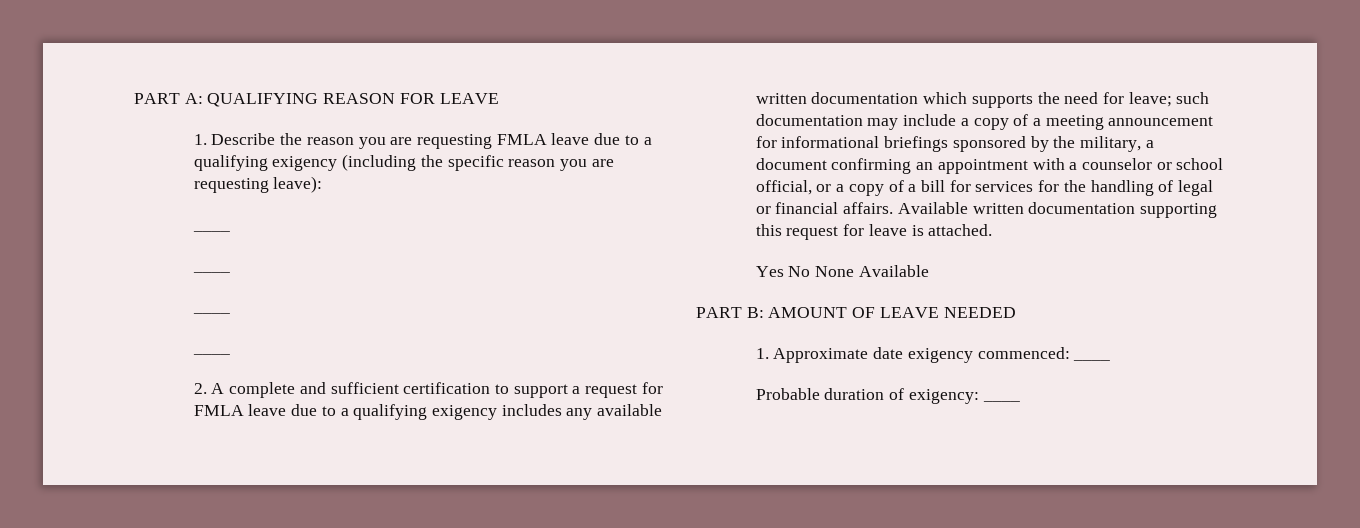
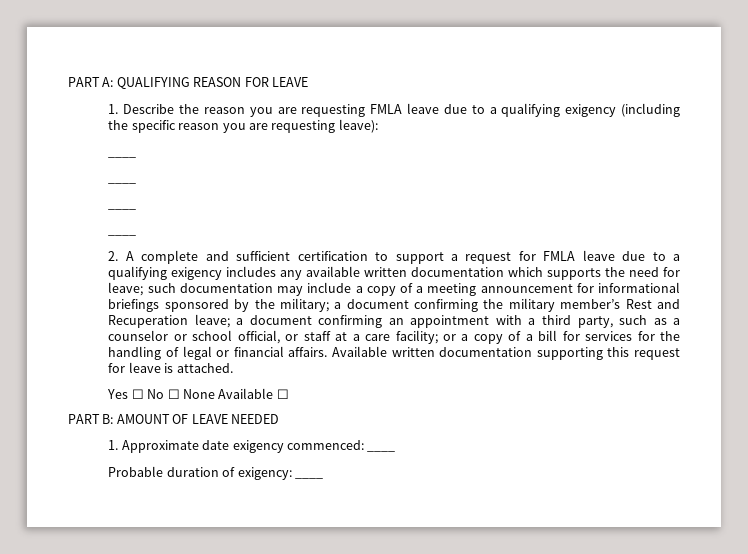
[1080,136,1142,152] military, -> [279,298,681,312] [108,314,230,328] military; a document confirming the military member’s Rest and Recuperation leave;
(1078, 166) none -> [541,315,681,328] third party, such as a
(832, 188) none -> [303,330,456,344] staff at a care facility; or
[788,266,811,277] No -> [131,389,180,399] ☐ No ☐
(929, 271) none -> [276,389,289,399] ☐

